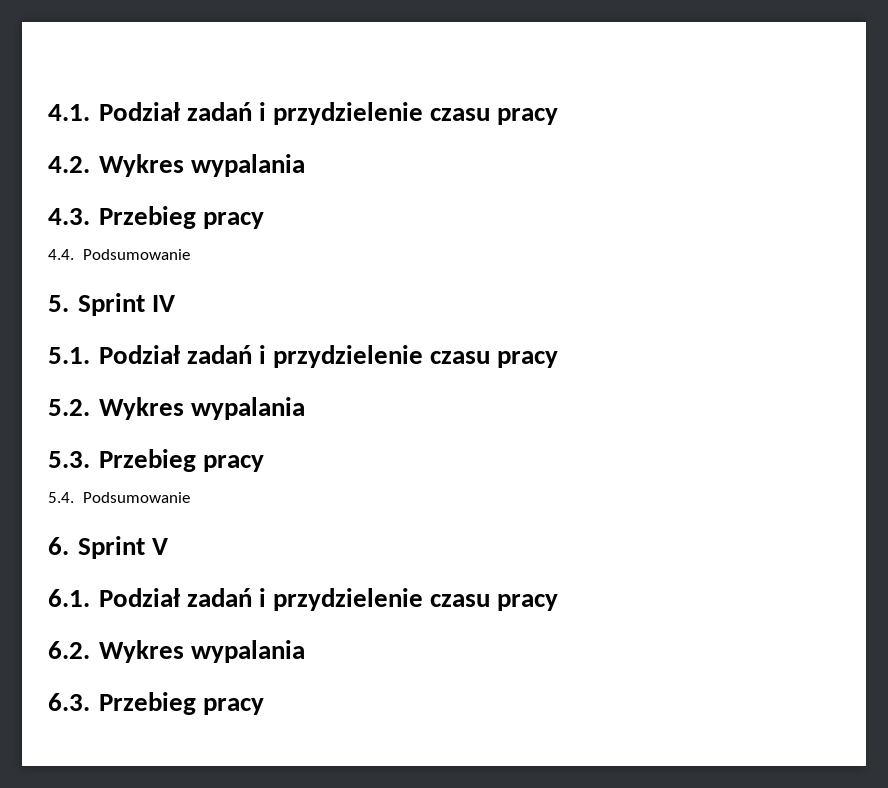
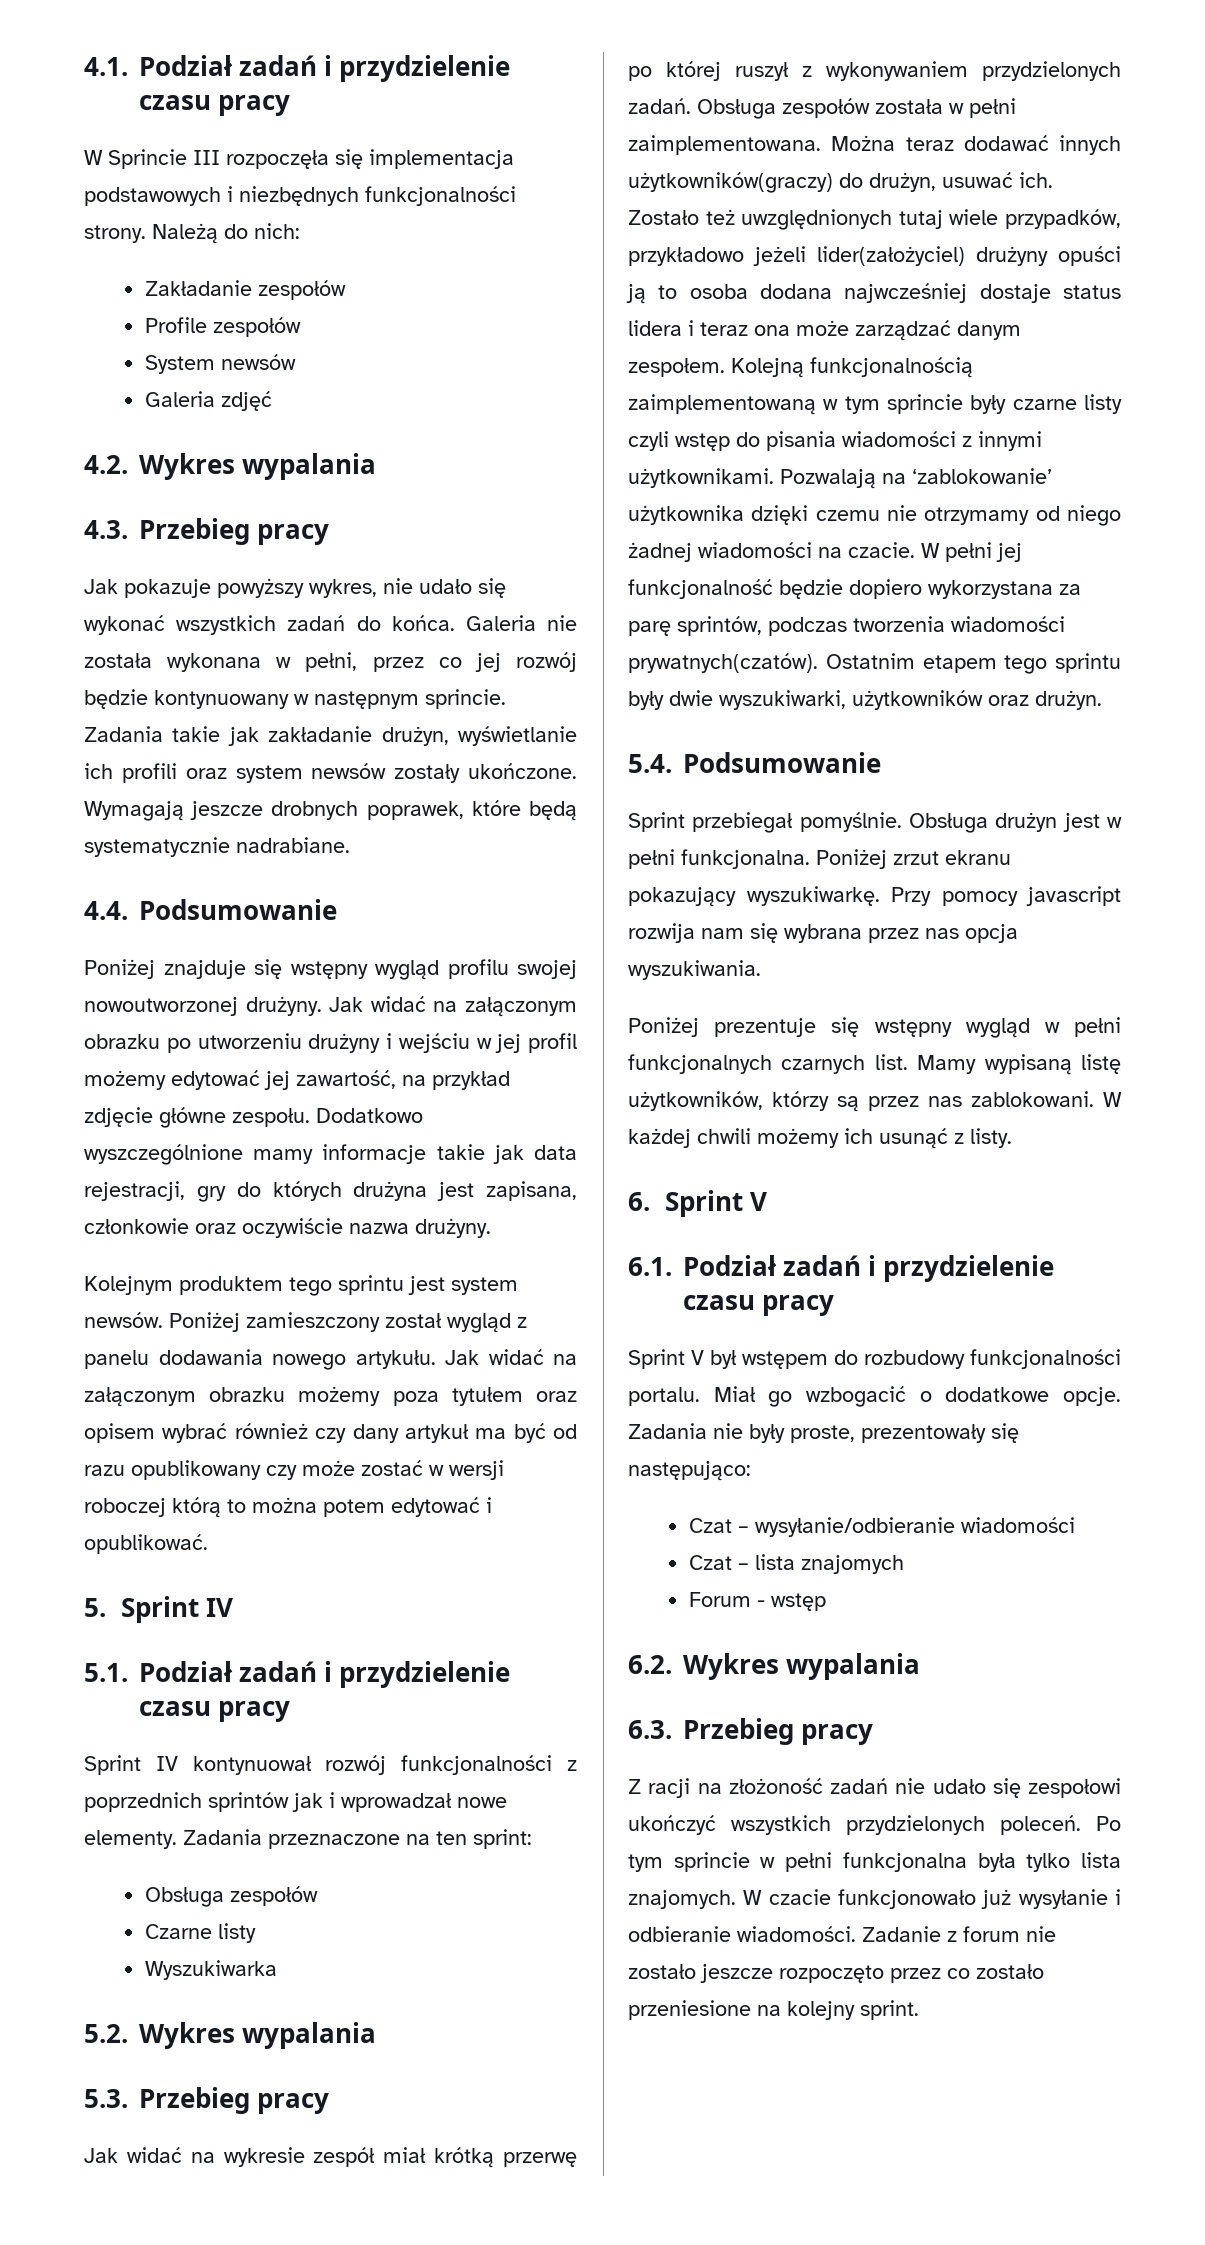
(559, 116) none -> [84,149,514,169] [84,186,516,206] [84,223,300,244] [144,280,346,300] [144,317,301,337] [144,354,296,374] [144,391,272,411] // W Sprincie III rozpoczęła się implementacja podstawowych i niezbędnych funkcjonalności strony. Należą do nich: // Zakładanie zespołów // Profile zespołów // System newsów // Galeria zdjęć
[48,249,190,260] 4.4. Podsumowanie -> [84,578,506,598] [84,615,578,635] [84,652,578,672] [84,689,506,709] [84,726,577,746] [84,763,577,783] [84,800,577,821] [84,837,350,857] [84,899,337,920] [84,959,577,980] [84,996,577,1017] [84,1033,577,1053] [84,1070,510,1090] [84,1107,423,1128] [84,1144,577,1165] [84,1181,577,1202] [84,1218,491,1238] [84,1275,518,1296] [84,1312,527,1333] [84,1349,577,1370] [84,1386,577,1407] [84,1423,577,1443] [84,1460,504,1480] [84,1497,492,1518] [84,1534,208,1554] Jak pokazuje powyższy wykres, nie udało się wykonać wszystkich zadań do końca. Galeria nie została wykonana w pełni, przez co jej rozwój będzie kontynuowany w następnym sprincie. Zadania takie jak zakładanie drużyn, wyświetlanie ich profili oraz system newsów zostały ukończone. Wymagają jeszcze drobnych poprawek, które będą systematycznie nadrabiane. // 4.4. Podsumowanie // Poniżej znajduje się wstępny wygląd profilu swojej nowoutworzonej drużyny. Jak widać na załączonym obrazku po utworzeniu drużyny i wejściu w jej profil możemy edytować jej zawartość, na przykład zdjęcie główne zespołu. Dodatkowo wyszczególnione mamy informacje takie jak data rejestracji, gry do których drużyna jest zapisana, członkowie oraz oczywiście nazwa drużyny. // Kolejnym produktem tego sprintu jest system newsów. Poniżej zamieszczony został wygląd z panelu dodawania nowego artykułu. Jak widać na załączonym obrazku możemy poza tytułem oraz opisem wybrać również czy dany artykuł ma być od razu opublikowany czy może zostać w wersji roboczej którą to można potem edytować i opublikować.
(559, 359) none -> [84,1755,577,1775] [84,1792,507,1812] [84,1829,532,1849] [144,1886,318,1907] [144,1923,256,1943] [144,1960,277,1980] // Sprint IV kontynuował rozwój funkcjonalności z poprzednich sprintów jak i wprowadzał nowe elementy. Zadania przeznaczone na ten sprint: // Obsługa zespołów // Czarne listy // Wyszukiwarka
[48,492,190,503] 5.4. Podsumowanie -> [84,2147,577,2168] [628,61,1121,81] [628,98,1016,119] [628,135,1121,155] [628,172,1053,193] [628,209,1121,230] [628,246,1121,266] [626,283,1121,304] [628,320,1021,341] [628,357,973,378] [628,394,1122,415] [628,431,1042,451] [628,468,1052,489] [628,505,1121,526] [628,542,1022,562] [628,579,1081,599] [628,616,1065,636] [628,653,1121,674] [628,690,1102,710] [628,752,881,773] [628,812,1122,833] [628,849,1011,869] [628,886,1121,907] [628,923,1018,943] [628,960,761,980] [628,1017,1121,1038] [628,1054,1121,1075] [628,1091,1122,1112] [628,1128,1012,1149] Jak widać na wykresie zespół miał krótką przerwę po której ruszył z wykonywaniem przydzielonych zadań. Obsługa zespołów została w pełni zaimplementowana. Można teraz dodawać innych użytkowników(graczy) do drużyn, usuwać ich. Zostało też uwzględnionych tutaj wiele przypadków, przykładowo jeżeli lider(założyciel) drużyny opuści ją to osoba dodana najwcześniej dostaje status lidera i teraz ona może zarządzać danym zespołem. Kolejną funkcjonalnością zaimplementowaną w tym sprincie były czarne listy czyli wstęp do pisania wiadomości z innymi użytkownikami. Pozwalają na ‘zablokowanie’ użytkownika dzięki czemu nie otrzymamy od niego żadnej wiadomości na czacie. W pełni jej funkcjonalność będzie dopiero wykorzystana za parę sprintów, podczas tworzenia wiadomości prywatnych(czatów). Ostatnim etapem tego sprintu były dwie wyszukiwarki, użytkowników oraz drużyn. // 5.4. Podsumowanie // Sprint przebiegał pomyślnie. Obsługa drużyn jest w pełni funkcjonalna. Poniżej zrzut ekranu pokazujący wyszukiwarkę. Przy pomocy javascript rozwija nam się wybrana przez nas opcja wyszukiwania. // Poniżej prezentuje się wstępny wygląd w pełni funkcjonalnych czarnych list. Mamy wypisaną listę użytkowników, którzy są przez nas zablokowani. W każdej chwili możemy ich usunąć z listy.
(559, 602) none -> [628,1349,1121,1369] [628,1386,1121,1407] [628,1423,1019,1443] [628,1461,751,1481] [688,1517,1075,1537] [688,1554,904,1574] [688,1592,826,1611] // Sprint V był wstępem do rozbudowy funkcjonalności portalu. Miał go wzbogacić o dodatkowe opcje. Zadania nie były proste, prezentowały się następująco: // Czat – wysyłanie/odbieranie wiadomości // Czat – lista znajomych // Forum - wstęp
(264, 706) none -> [628,1778,1121,1798] [628,1815,1121,1835] [628,1852,1121,1872] [628,1889,1121,1909] [628,1926,1056,1942] [628,1964,1044,1983] [628,2000,919,2020] // Z racji na złożoność zadań nie udało się zespołowi ukończyć wszystkich przydzielonych poleceń. Po tym sprincie w pełni funkcjonalna była tylko lista znajomych. W czacie funkcjonowało już wysyłanie i odbieranie wiadomości. Zadanie z forum nie zostało jeszcze rozpoczęto przez co zostało przeniesione na kolejny sprint.

